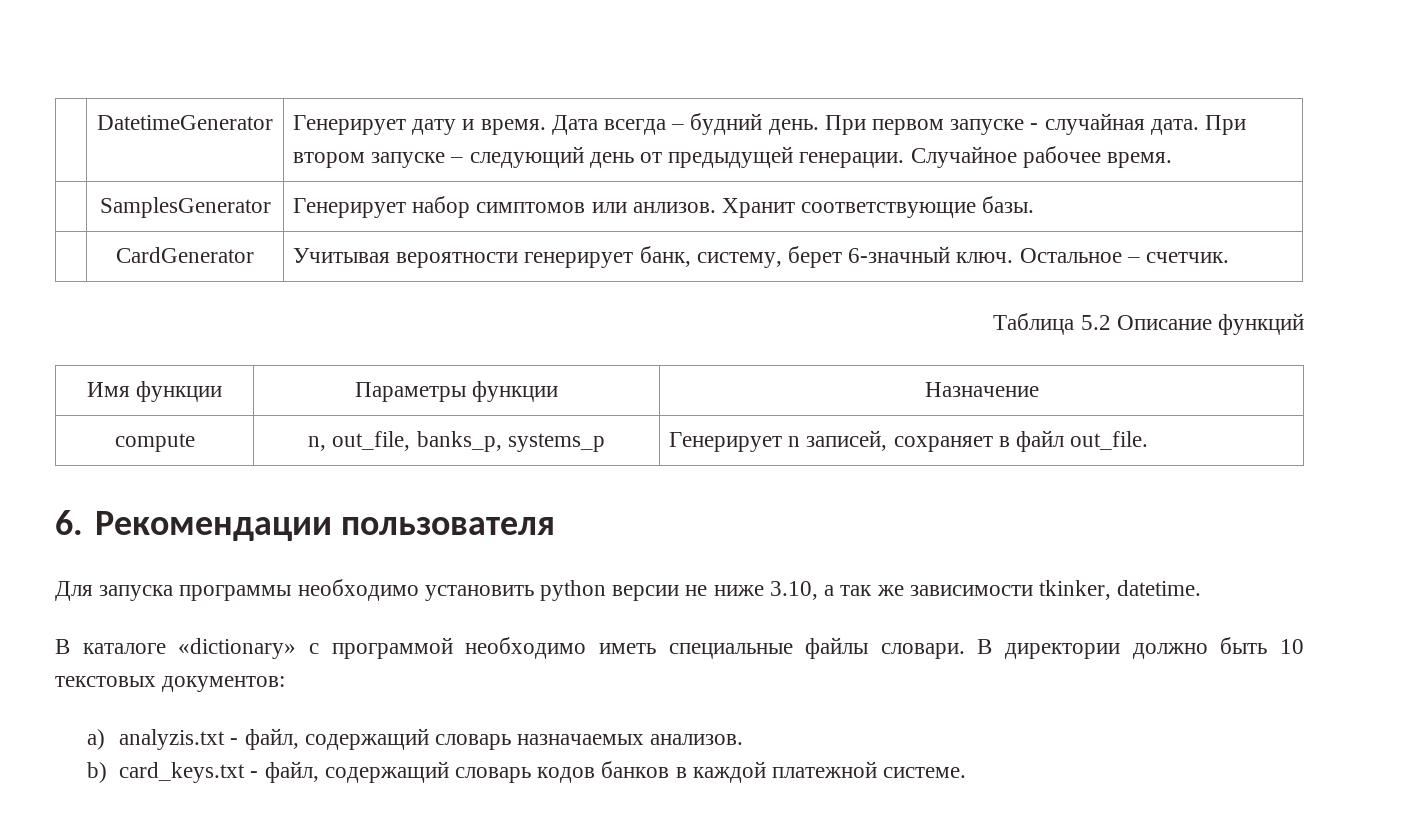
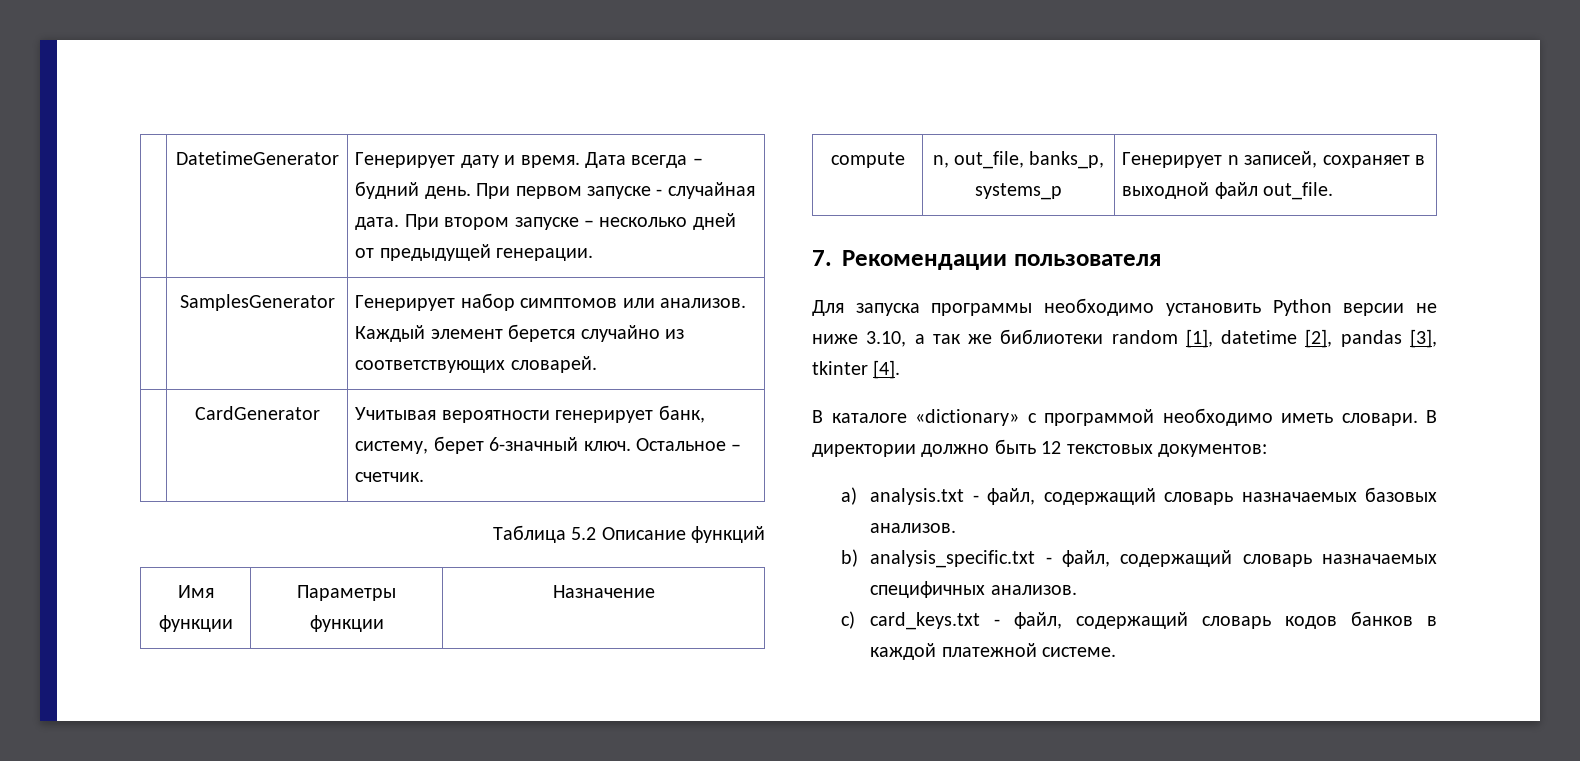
[469,146,634,168] следующий день -> [599,213,736,230] несколько дней
[910,146,1172,168] Случайное рабочее время. -> (594, 254) none
[632,196,1035,218] анлизов. Хранит соответствующие базы. -> [659,298,746,308] [355,324,684,342] [355,356,597,373] анализов. Каждый элемент берется случайно из соответствующих словарей.
(1010, 441) none -> [1122,182,1210,199] выходной
[55,510,83,535] 6. -> [812,250,832,266] 7.
[540,580,607,601] python -> [1272,299,1332,316] Python
[909,580,1202,600] зависимости tkinker, datetime. -> [1000,329,1437,348] [812,360,901,379] библиотеки random [1], datetime [2], pandas [3], tkinter [4].
[668,637,869,659] специальные файлы -> (1333, 418) none
[1279,639,1304,654] 10 -> [1041,441,1062,454] 12
[119,728,744,750] [87,762,108,783] analyzis.txt - файл, содержащий словарь назначаемых анализов. // b) -> [870,487,1437,505] [870,523,957,533] [841,549,1437,568] [870,581,1077,598] [841,611,856,629] analysis.txt - файл, содержащий словарь назначаемых базовых анализов. // b) analysis_specific.txt - файл, содержащий словарь назначаемых специфичных анализов. // c)

